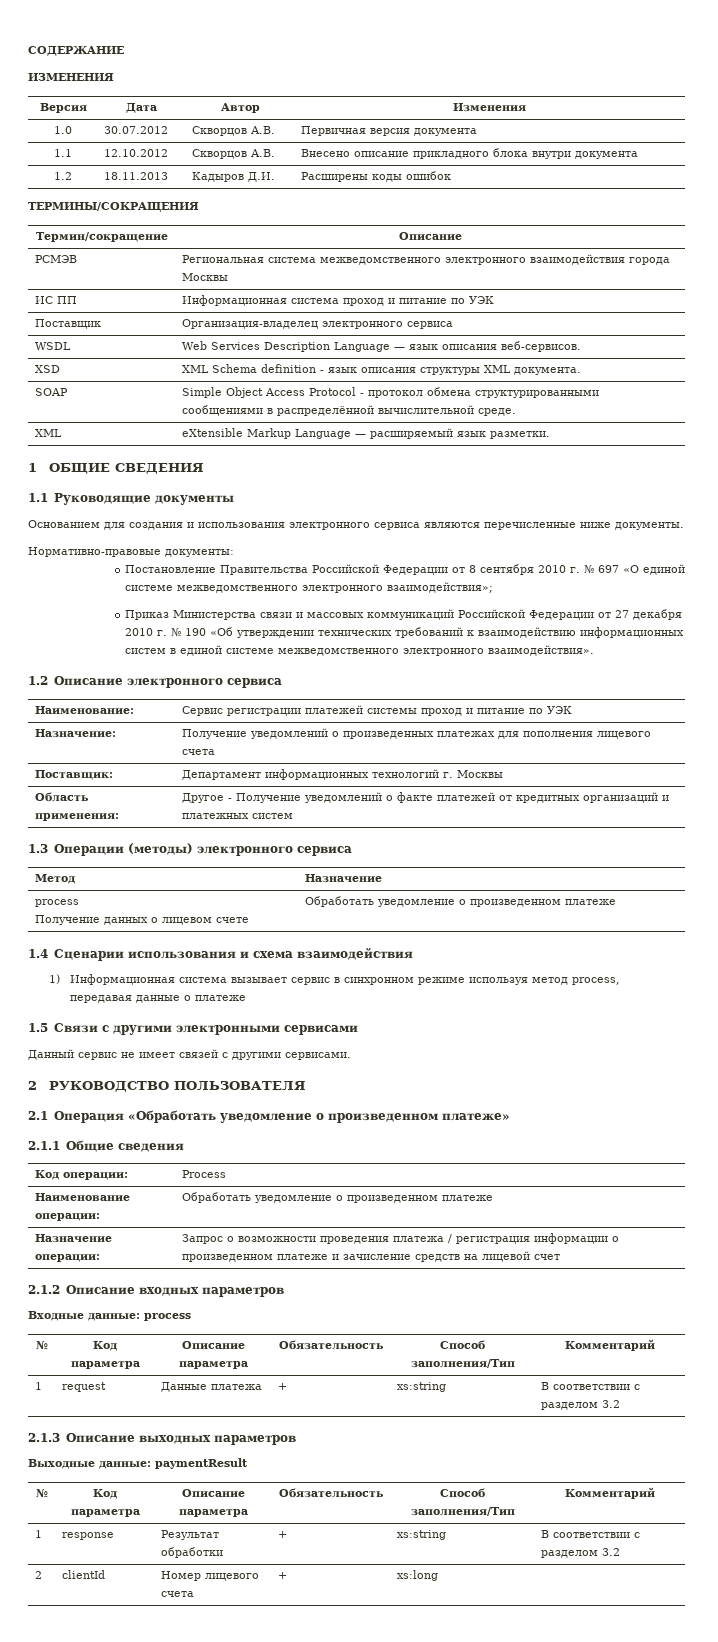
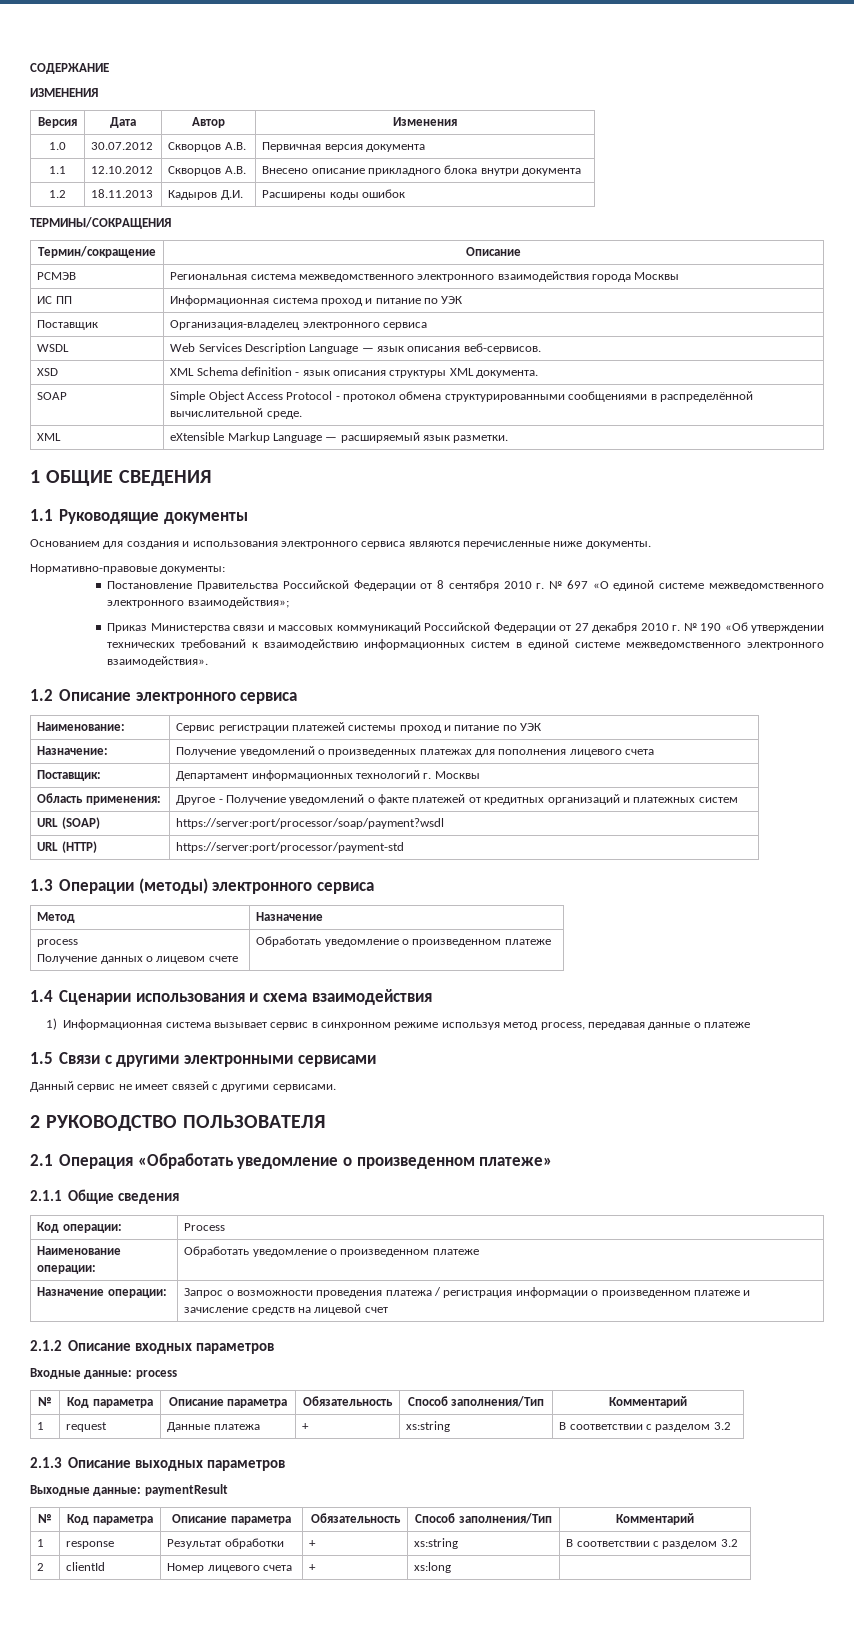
(294, 816) none -> [37,817,100,829] [176,818,445,829] [37,841,97,853] [176,842,405,853] // URL (SOAP) | https://server:port/processor/soap/payment?wsdl // URL (HTTP) | https://server:port/processor/payment-std

